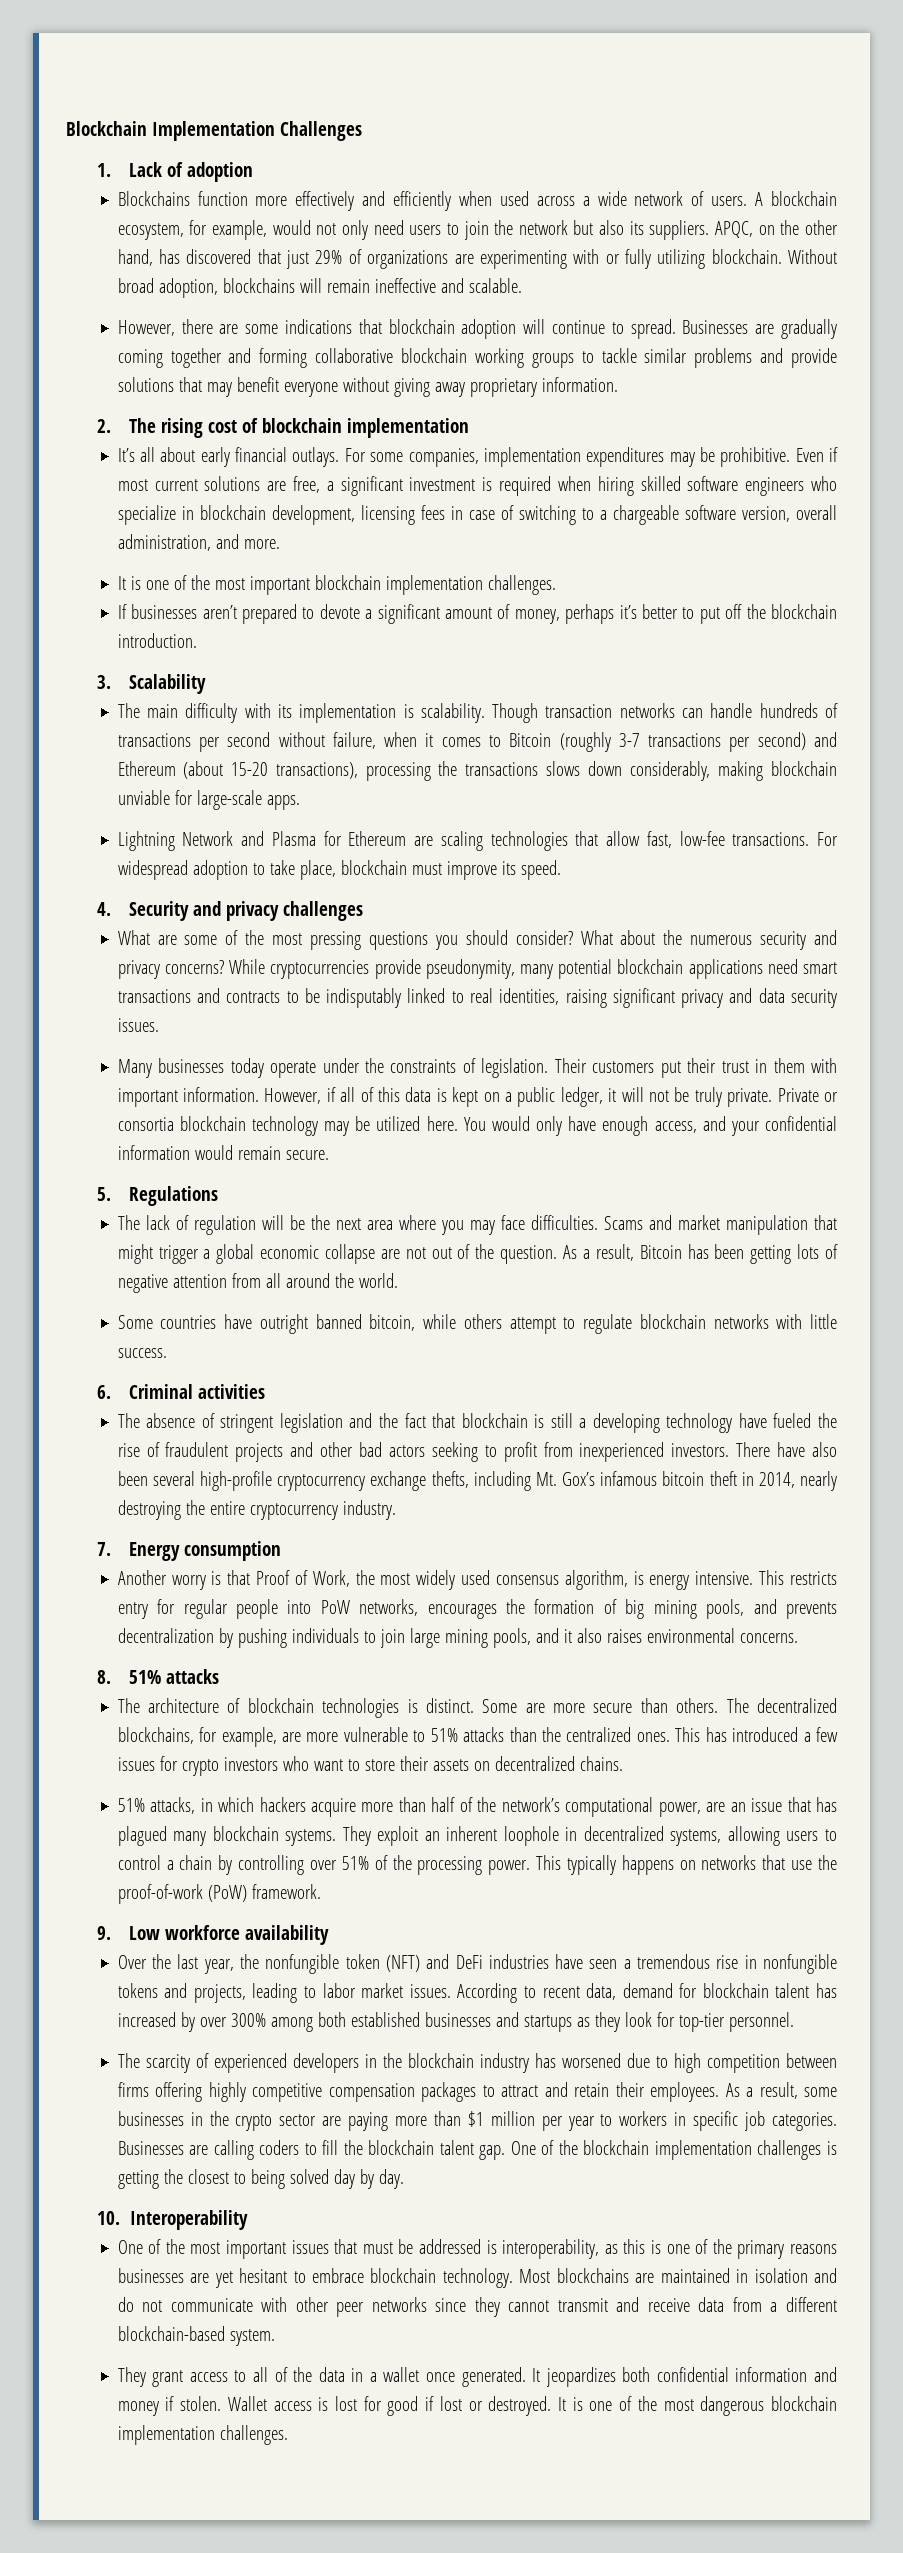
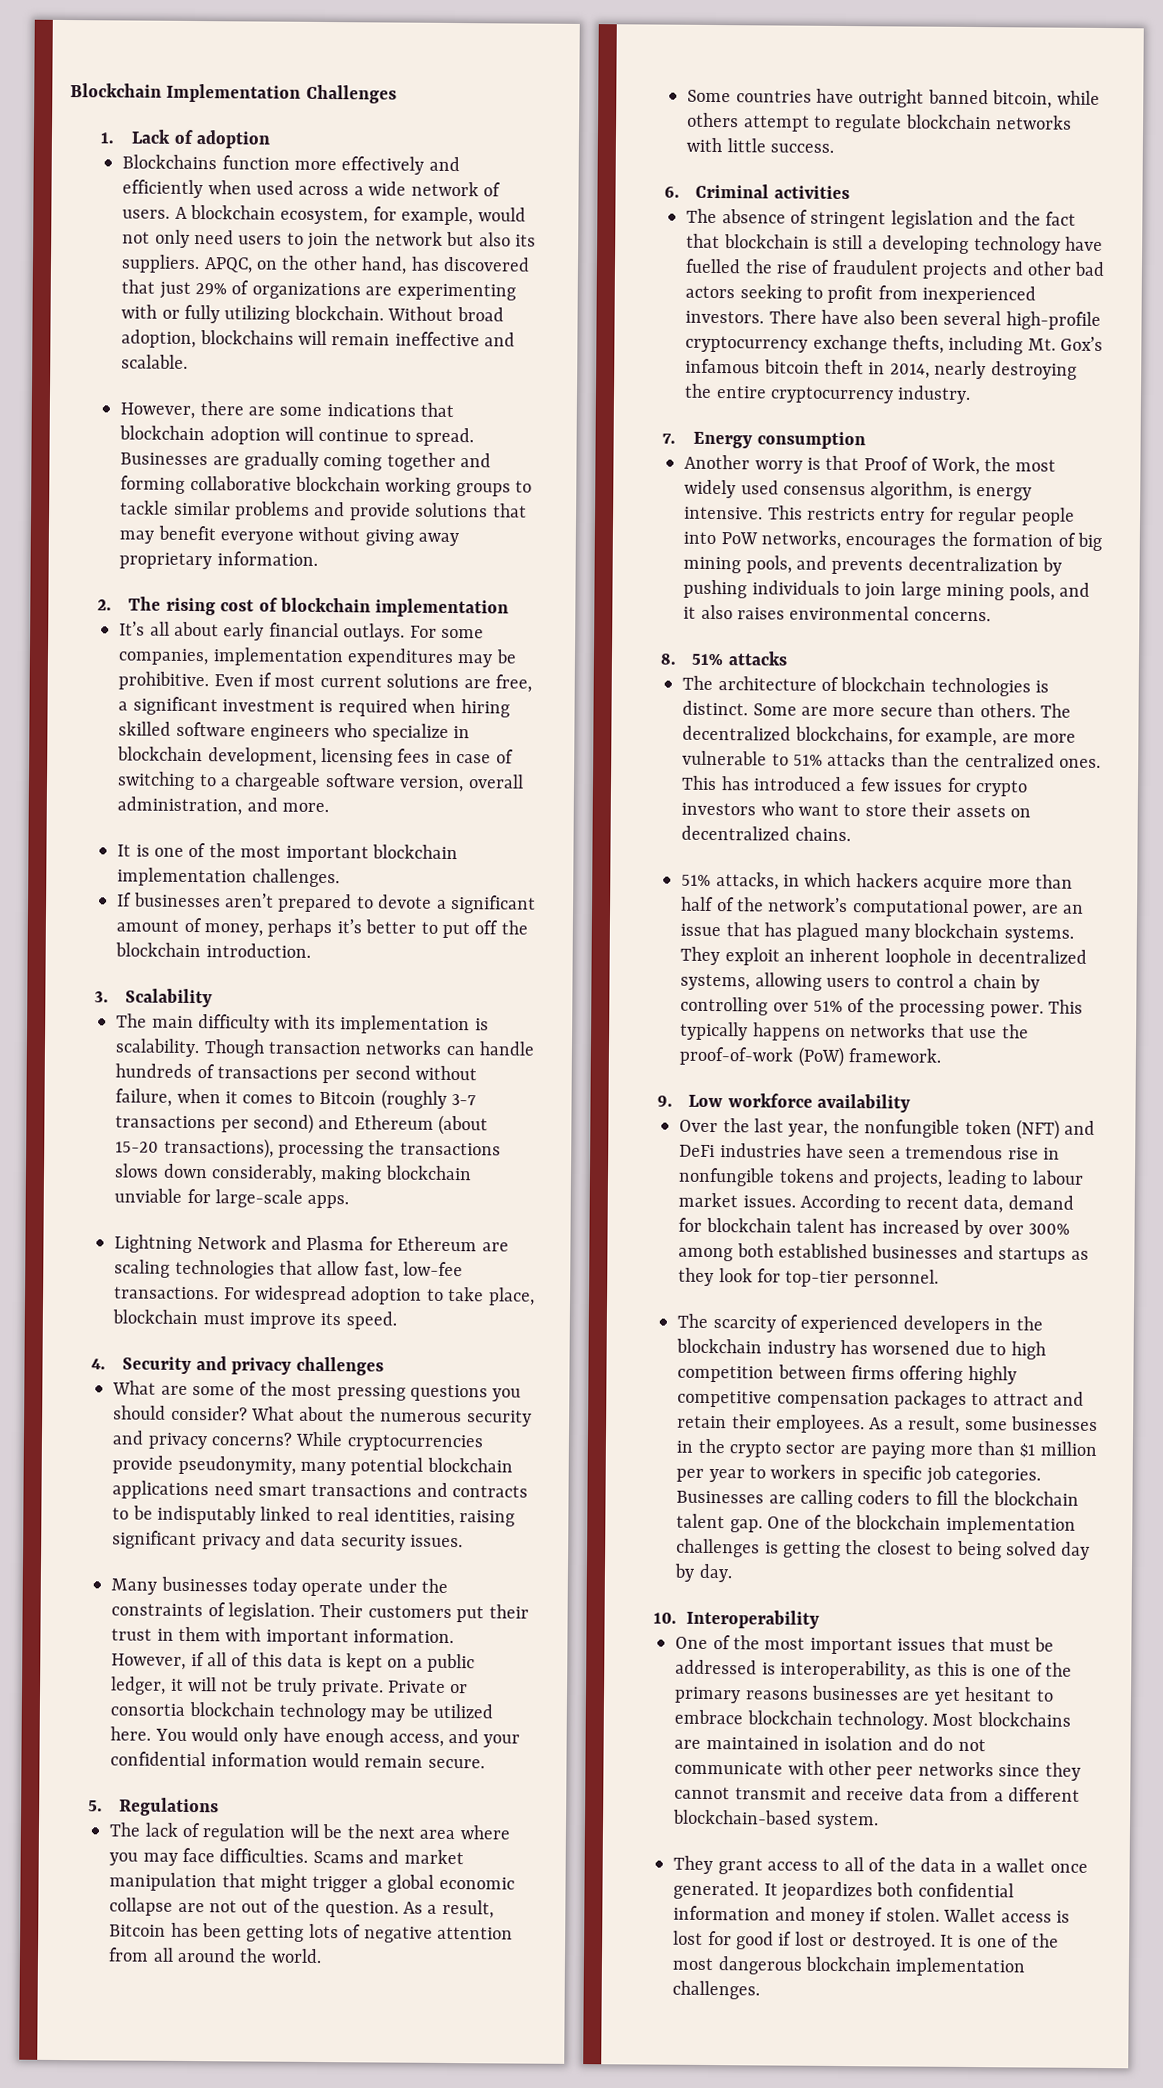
[773,1413,812,1428] fueled -> [685,258,742,274] fuelled
[322,1983,356,1998] labor -> [1031,1170,1084,1185] labour

